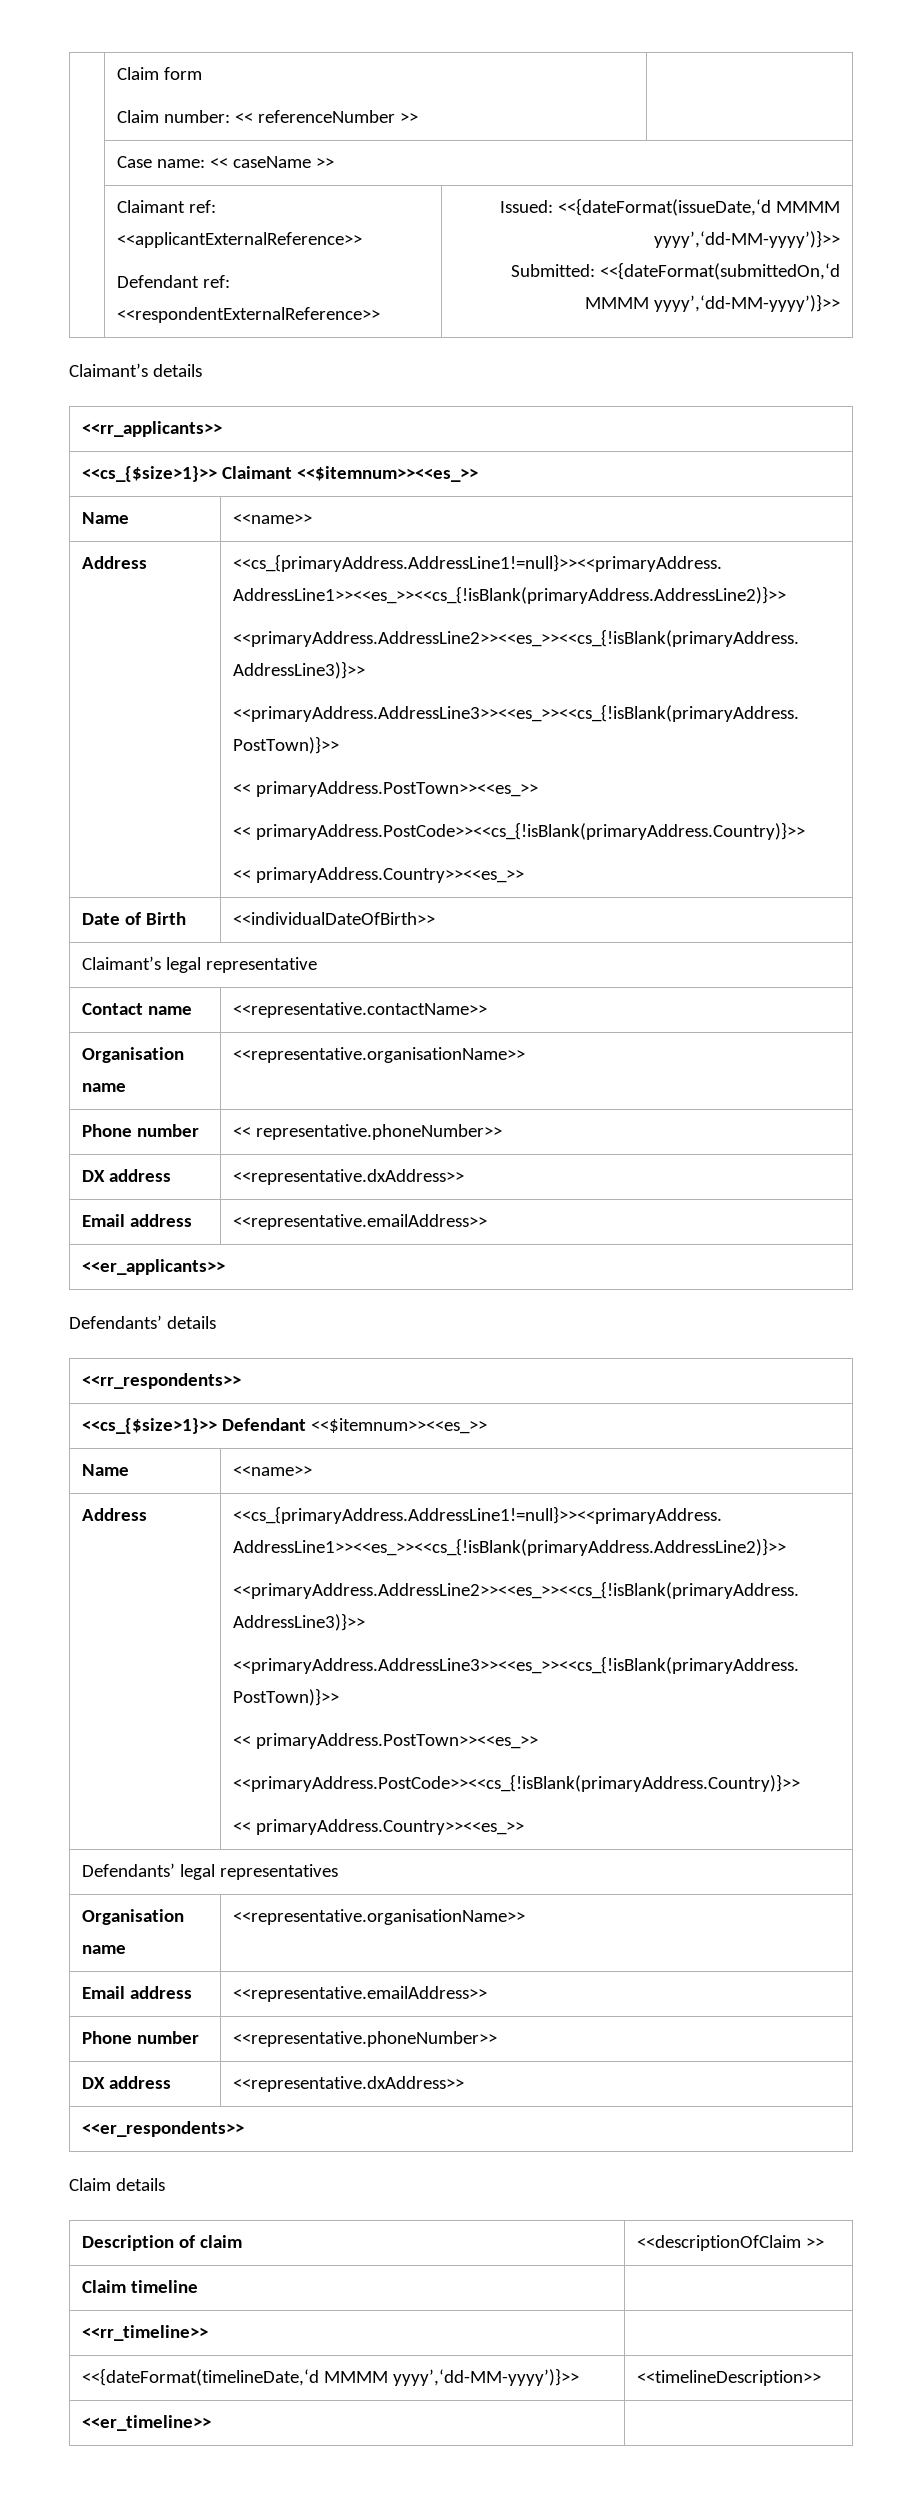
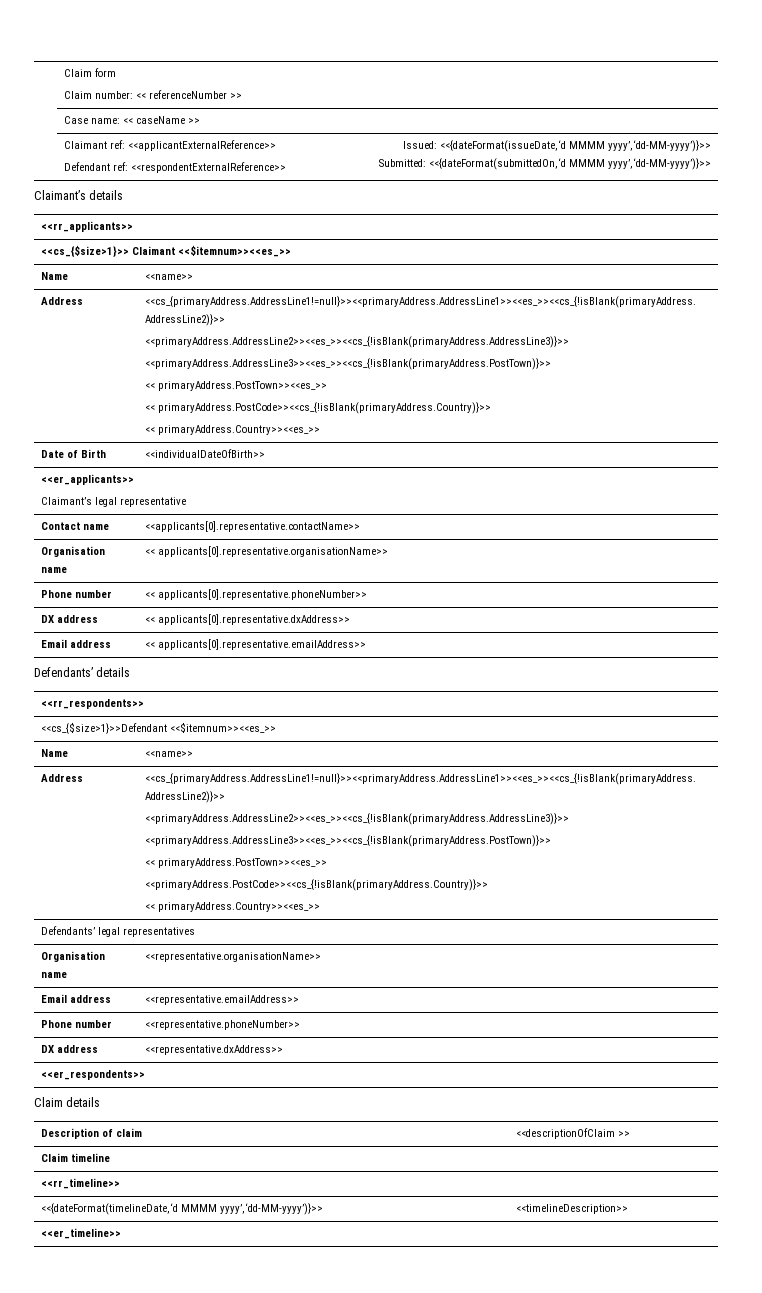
(435, 918) none -> [41,474,135,485] <<er_applicants>> //
[232,1002,487,1018] [81,1047,184,1063] [81,1083,126,1092] [232,1047,525,1063] <<representative.contactName>> // Organisation name | <<representative.organisationName>> -> [145,521,361,532] [41,546,106,557] [41,567,68,573] [145,546,389,557] <<applicants[0].representative.contactName>> // Organisation name | << applicants[0].representative.organisationName>>
[255,1124,502,1140] [81,1169,171,1182] [232,1169,464,1185] [81,1214,192,1227] [232,1214,487,1230] [81,1259,225,1275] representative.phoneNumber>> // DX address | <<representative.dxAddress>> // Email address | <<representative.emailAddress>> // <<er_applicants>> -> [158,589,368,600] [41,615,99,623] [145,614,351,625] [41,639,112,648] [145,639,367,650] applicants[0].representative.phoneNumber>> // DX address | << applicants[0].representative.dxAddress>> // Email address | << applicants[0].representative.emailAddress>>
[81,1418,306,1434] <<cs_{$size>1}>> Defendant -> [41,722,168,734] <<cs_{$size>1}>>Defendant

